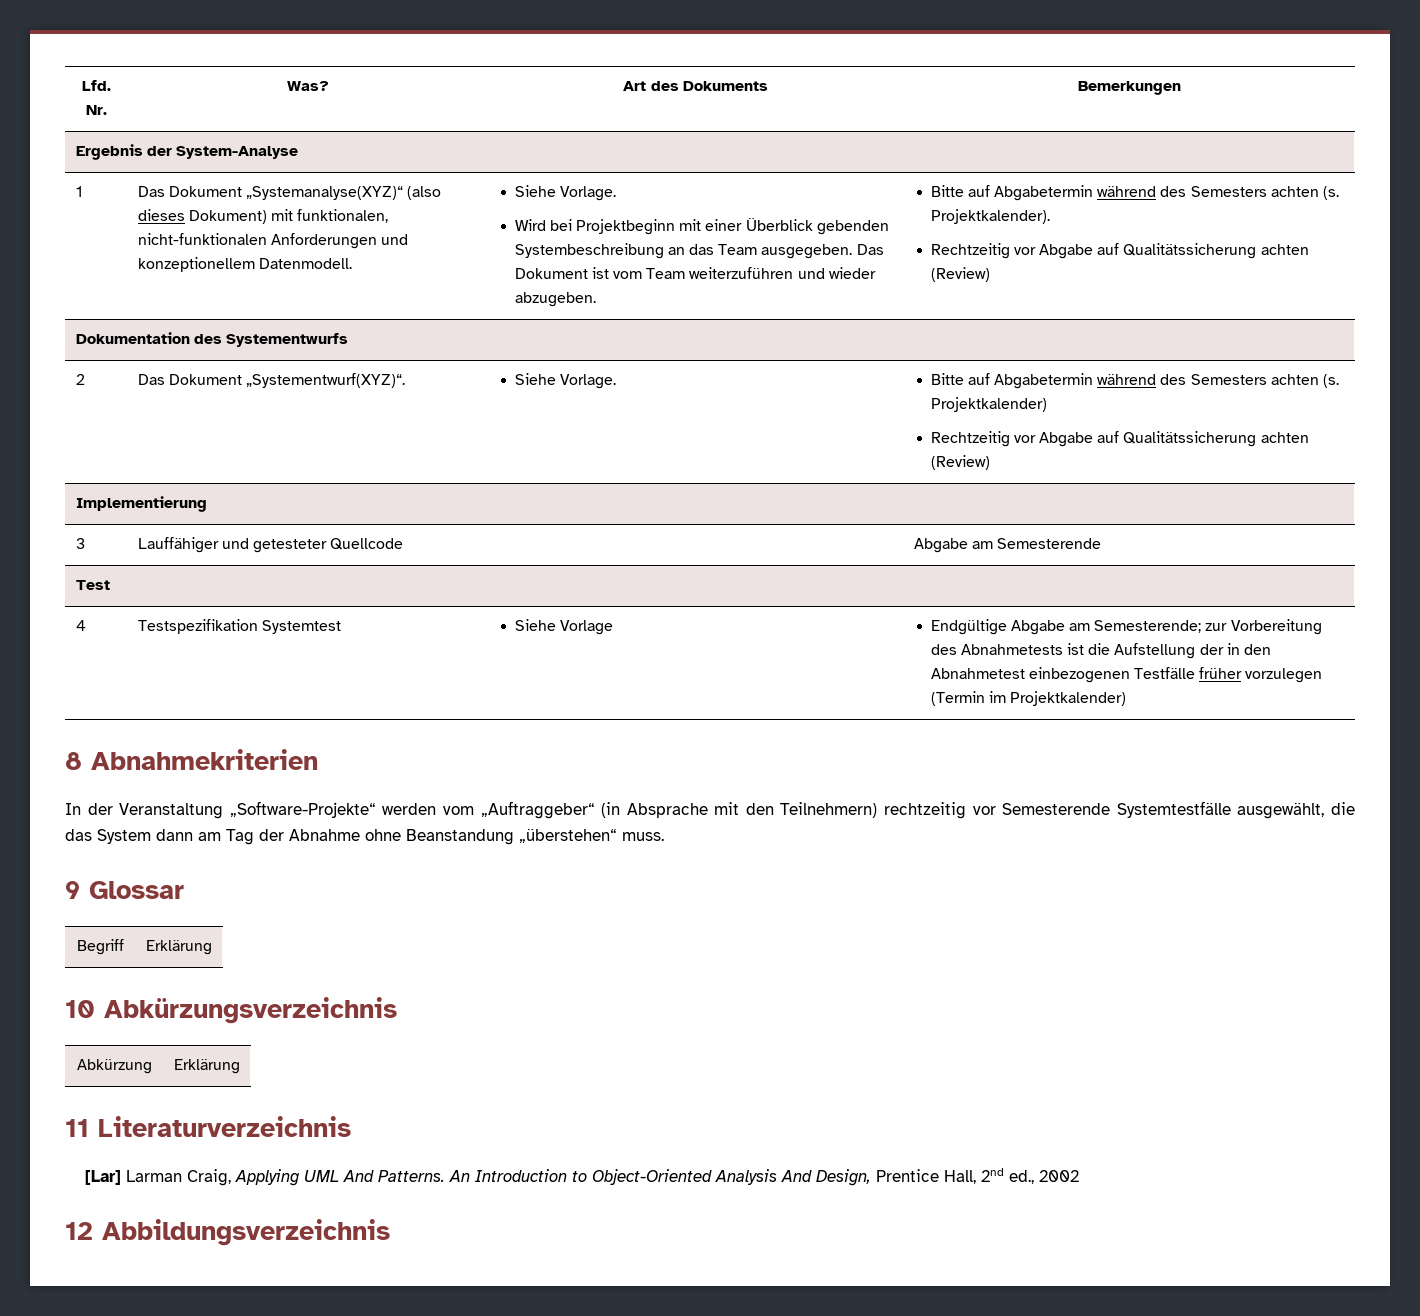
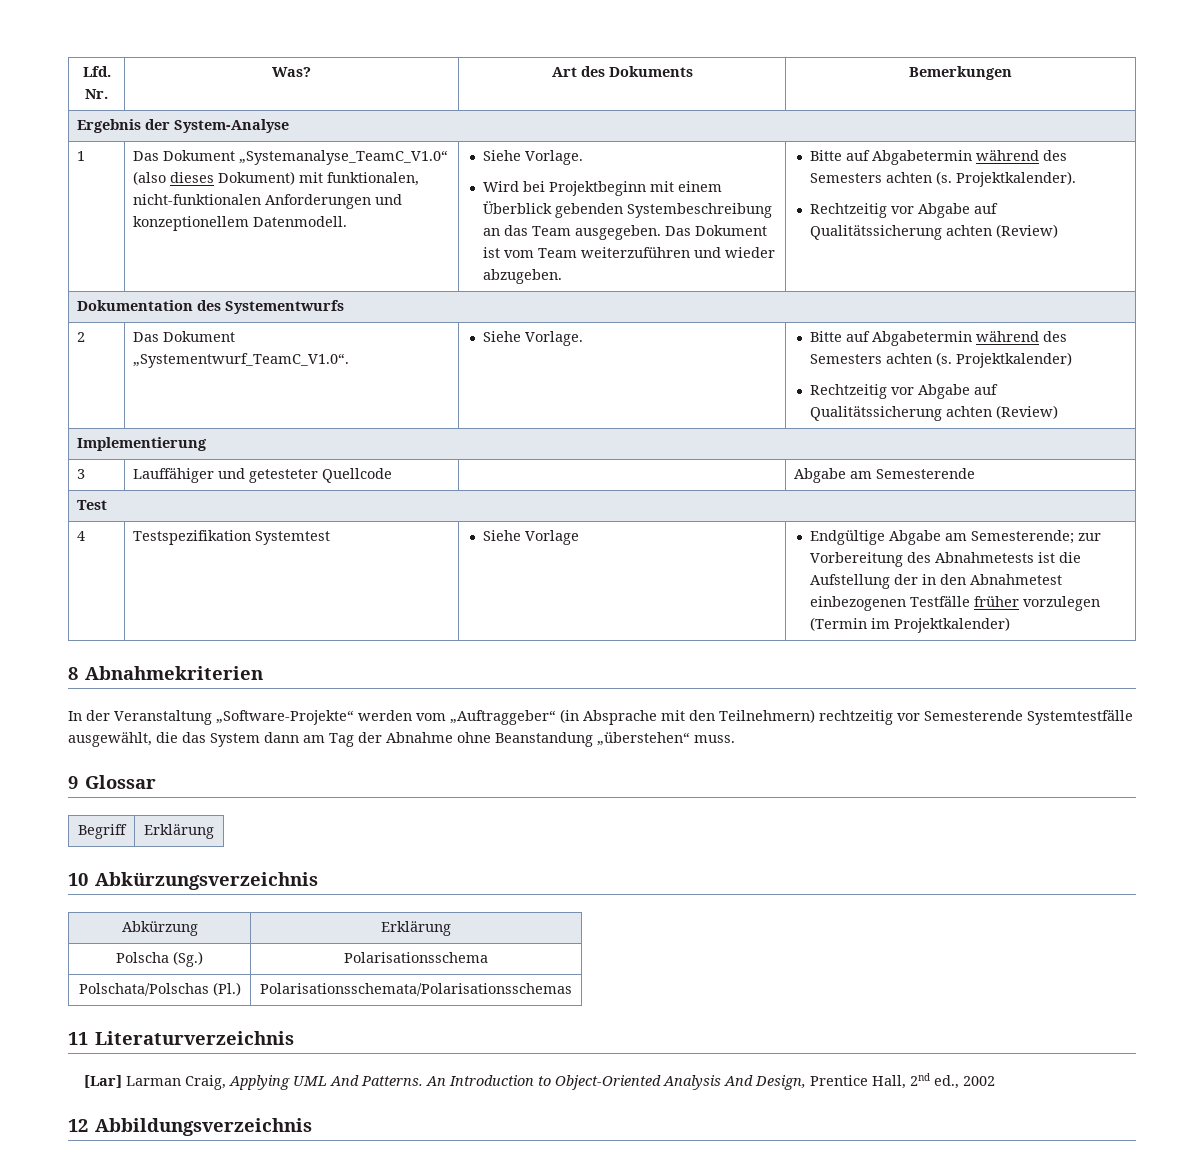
[246,186,404,200] „Systemanalyse(XYZ)“ -> [239,150,449,165] „Systemanalyse_TeamC_V1.0“
[705,219,743,231] einer -> [678,181,723,192] einem
[246,373,406,388] „Systementwurf(XYZ)“. -> [133,353,350,368] „Systementwurf_TeamC_V1.0“.
(240, 1066) none -> [116,951,203,967] [344,952,488,963] [78,982,241,996] [260,983,572,996] // Polscha (Sg.) | Polarisationsschema // Polschata/Polschas (Pl.) | Polarisationsschemata/Polarisationsschemas

